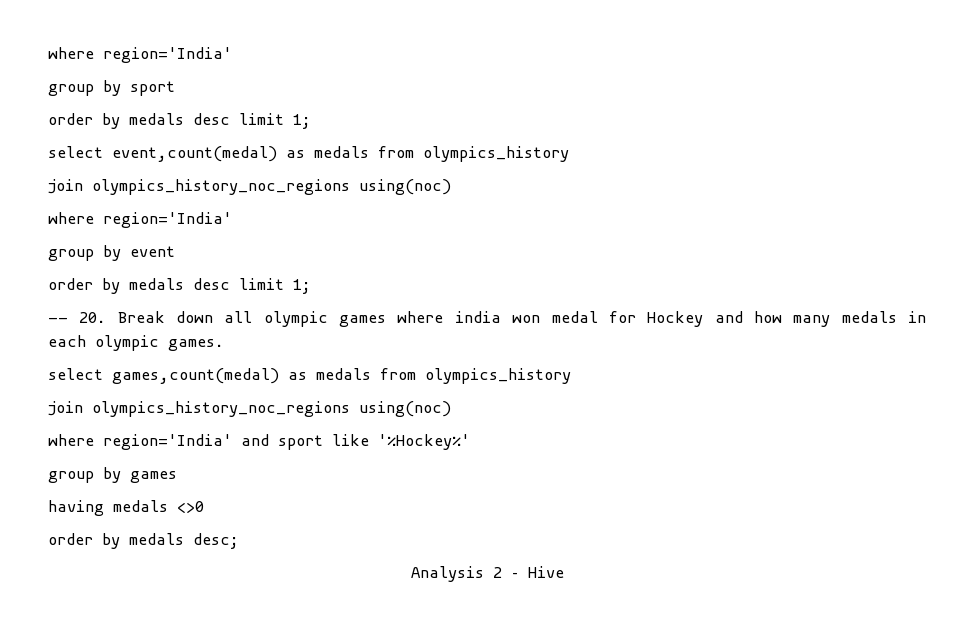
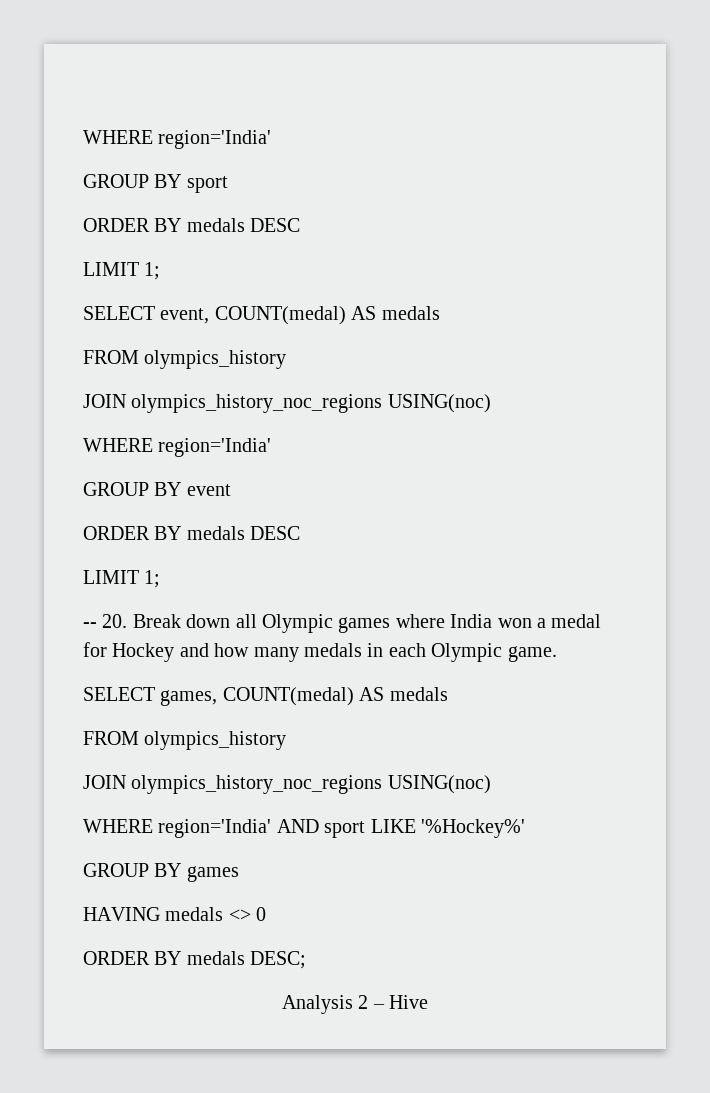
[48,47,232,63] [48,80,121,96] where region='India' // group by -> [83,130,272,149] [83,174,182,188] WHERE region='India' // GROUP BY
[48,113,311,129] [48,146,569,162] [48,179,451,195] [48,212,232,228] [48,245,121,261] order by medals desc limit 1; // select event,count(medal) as medals from olympics_history // join olympics_history_noc_regions using(noc) // where region='India' // group by -> [83,218,301,232] [83,262,161,280] [83,306,440,325] [83,350,287,369] [83,394,491,413] [83,438,272,457] [83,482,182,496] ORDER BY medals DESC // LIMIT 1; // SELECT event, COUNT(medal) AS medals // FROM olympics_history // JOIN olympics_history_noc_regions USING(noc) // WHERE region='India' // GROUP BY
[48,278,284,294] order by medals desc limit -> [83,526,301,540] [83,570,139,584] ORDER BY medals DESC // LIMIT
[263,311,328,327] olympic -> [262,614,333,633] Olympic
[454,311,541,323] india won -> [450,614,546,628] India won a
[95,335,224,351] [48,368,571,384] [48,401,451,417] [48,434,369,450] olympic games. // select games,count(medal) as medals from olympics_history // join olympics_history_noc_regions using(noc) // where region='India' and sport like -> [431,643,557,662] [83,687,448,706] [83,731,287,750] [83,775,491,794] [83,819,416,838] Olympic game. // SELECT games, COUNT(medal) AS medals // FROM olympics_history // JOIN olympics_history_noc_regions USING(noc) // WHERE region='India' AND sport LIKE
[48,467,121,483] group by -> [83,863,182,877] GROUP BY
[48,500,204,516] [48,533,239,549] having medals <>0 // order by medals desc; -> [83,907,267,921] [83,951,307,969] HAVING medals <> 0 // ORDER BY medals DESC;

